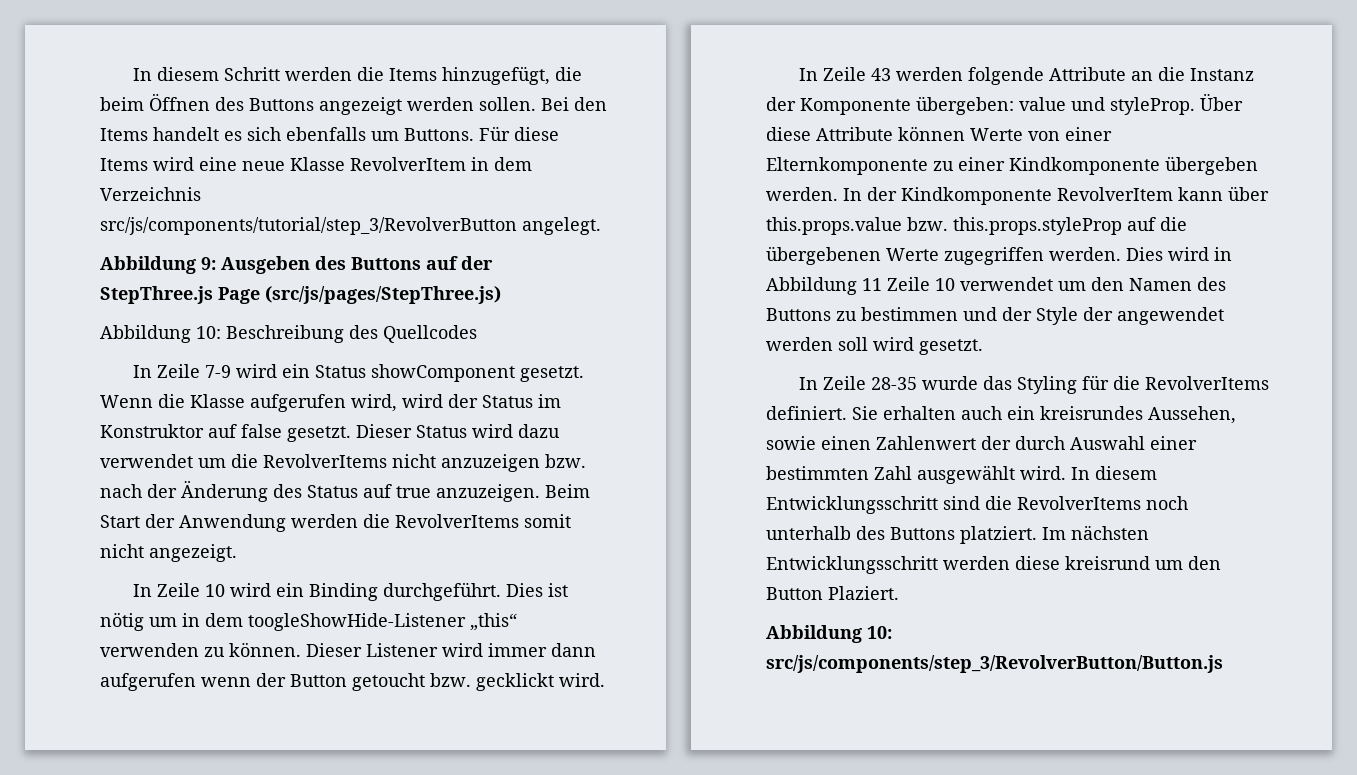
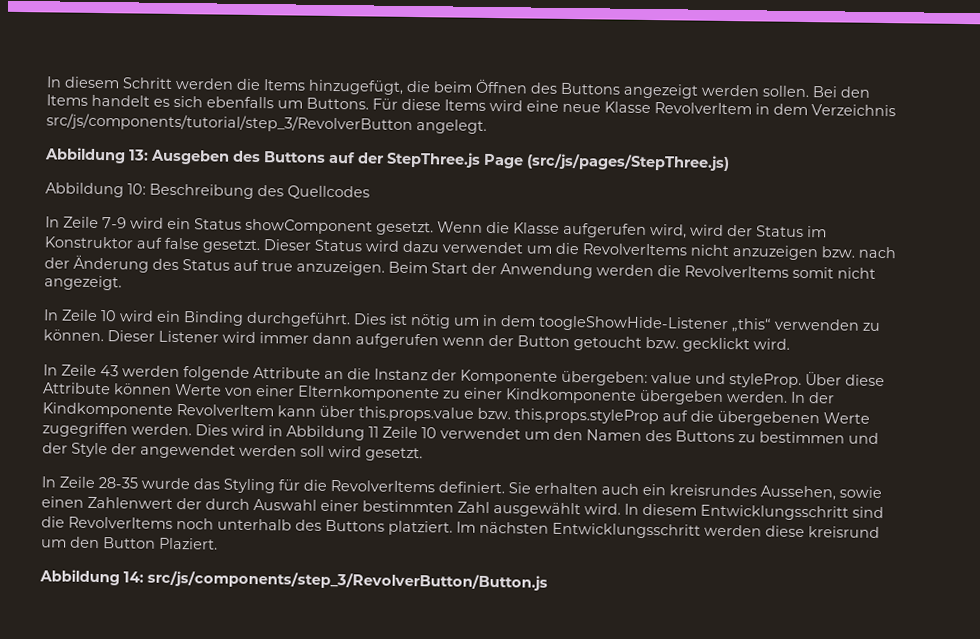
[201,257,216,270] 9: -> [128,149,149,161] 13:
[867,626,892,639] 10: -> [123,571,144,583] 14:

